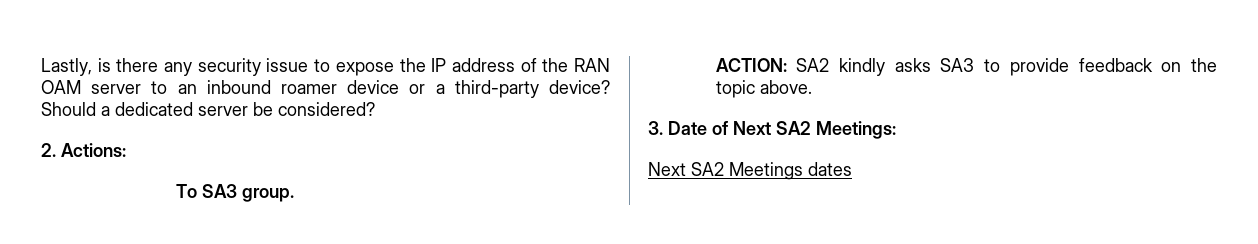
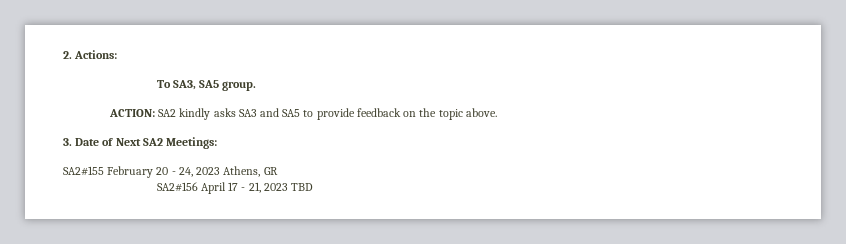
[41,58,610,76] [41,80,610,98] [41,102,375,116] Lastly, is there any security issue to expose the IP address of the RAN OAM server to an inbound roamer device or a third-party device? Should a dedicated server be considered? // -> (63, 55) none
[202,184,238,198] SA3 -> [172,80,220,90] SA3, SA5
(975, 65) none -> [260,108,301,117] and SA5
[648,162,852,180] Next SA2 Meetings dates -> [63,166,278,178] [156,182,314,194] SA2#155 February 20 - 24, 2023 Athens, GR // SA2#156 April 17 - 21, 2023 TBD

